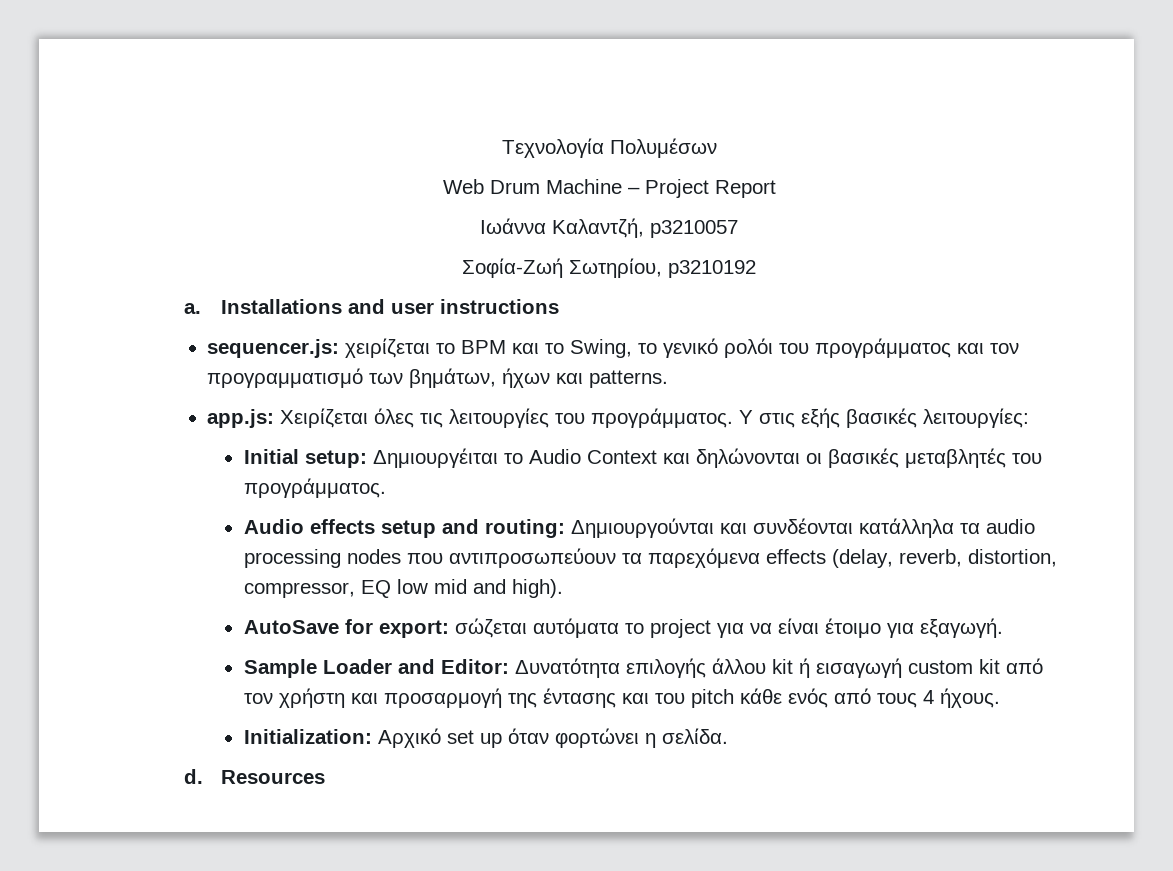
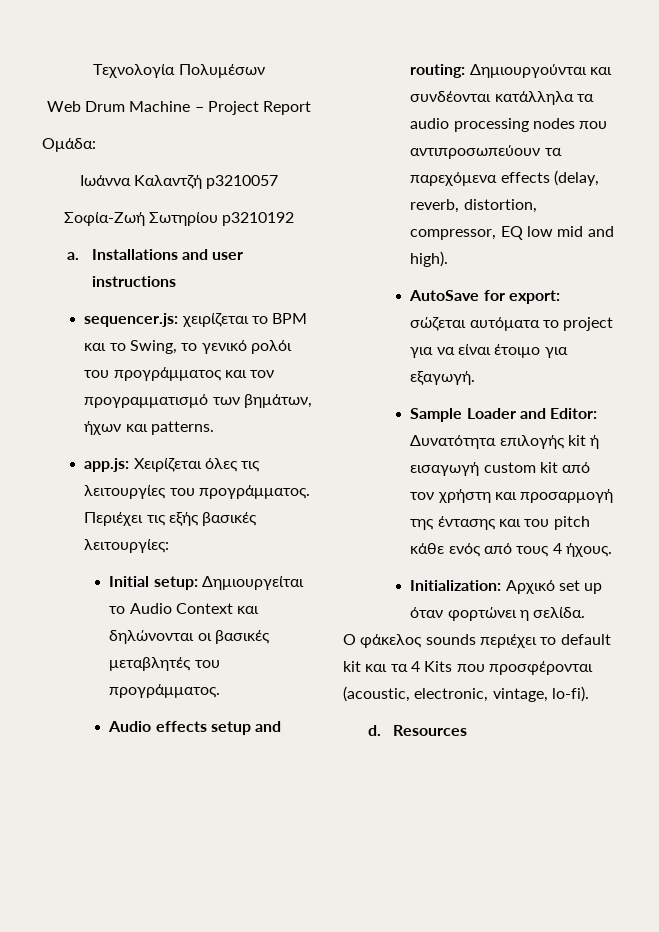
(776, 189) none -> [42,138,96,152] // Ομάδα:
[552,218,644,238] Καλαντζή, -> [134,175,202,189] Καλαντζή
[569,258,662,278] Σωτηρίου, -> [149,212,218,226] Σωτηρίου
[739,410,796,428] Υ στις -> [84,512,166,526] Περιέχει τις
[372,448,498,468] Δημιουργέιται -> [201,576,304,590] Δημιουργείται
[711,658,766,674] άλλου -> (565, 442) none
(728, 736) none -> [343,634,611,648] [343,661,593,675] [343,686,589,702] // Ο φάκελος sounds περιέχει το default kit και τα 4 Kits που προσφέρονται (acoustic, electronic, vintage, lo-fi).

